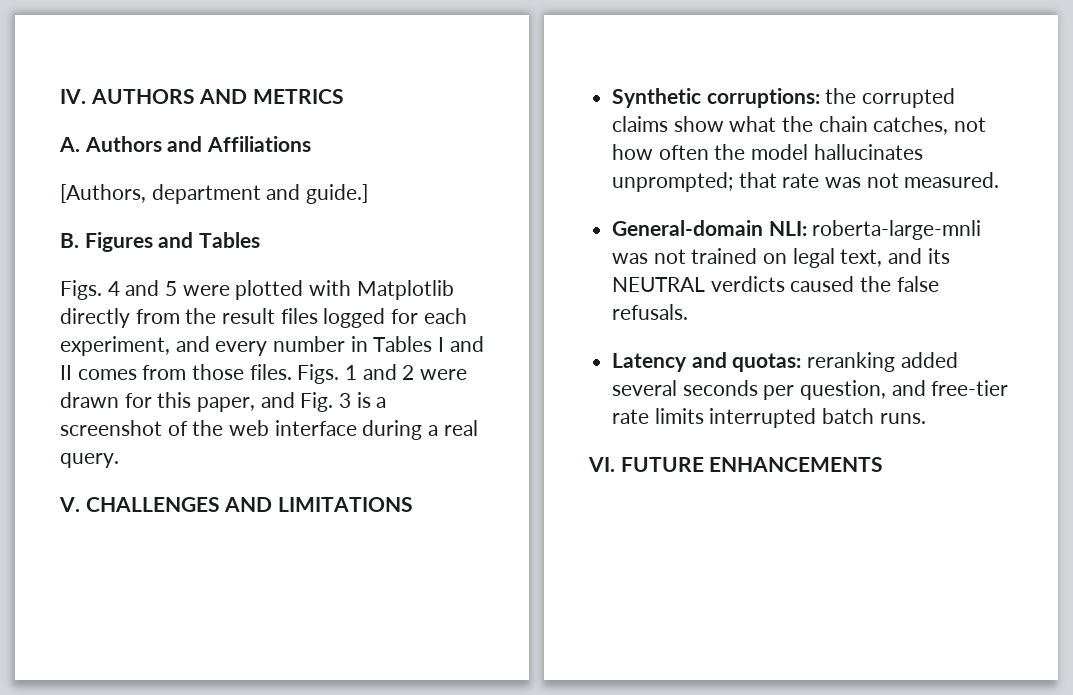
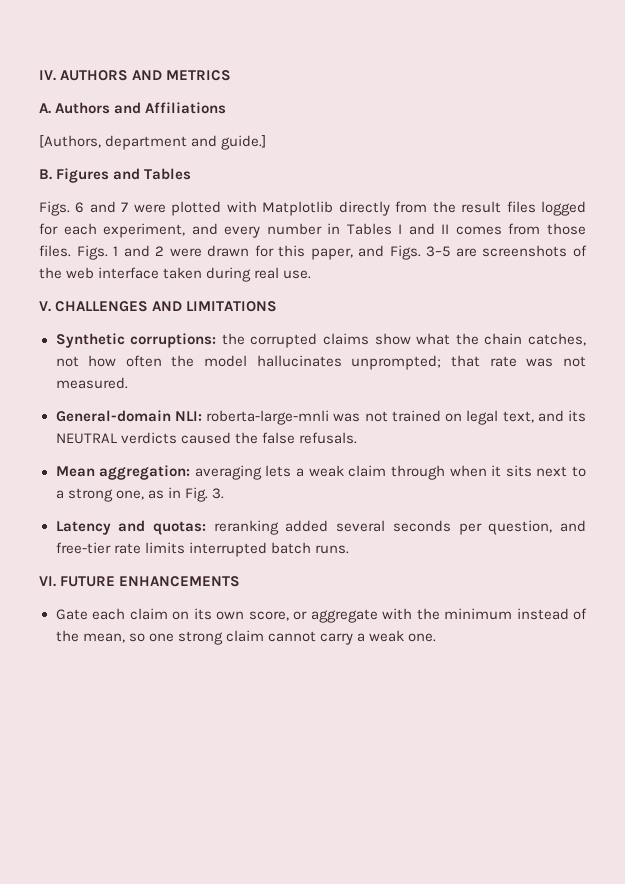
[107,280,178,296] 4 and 5 -> [75,201,129,213] 6 and 7
[300,392,387,412] [60,420,478,440] [60,453,119,468] Fig. 3 is a screenshot of the web interface during a real query. -> [389,245,588,260] [39,267,312,282] Figs. 3–5 are screenshots of the web interface taken during real use.
(689, 312) none -> [55,465,586,480] [55,487,224,502] // Mean aggregation: averaging lets a weak claim through when it sits next to a strong one, as in Fig. 3.
(884, 464) none -> [55,608,587,623] [55,630,437,645] // Gate each claim on its own score, or aggregate with the minimum instead of the mean, so one strong claim cannot carry a weak one.

